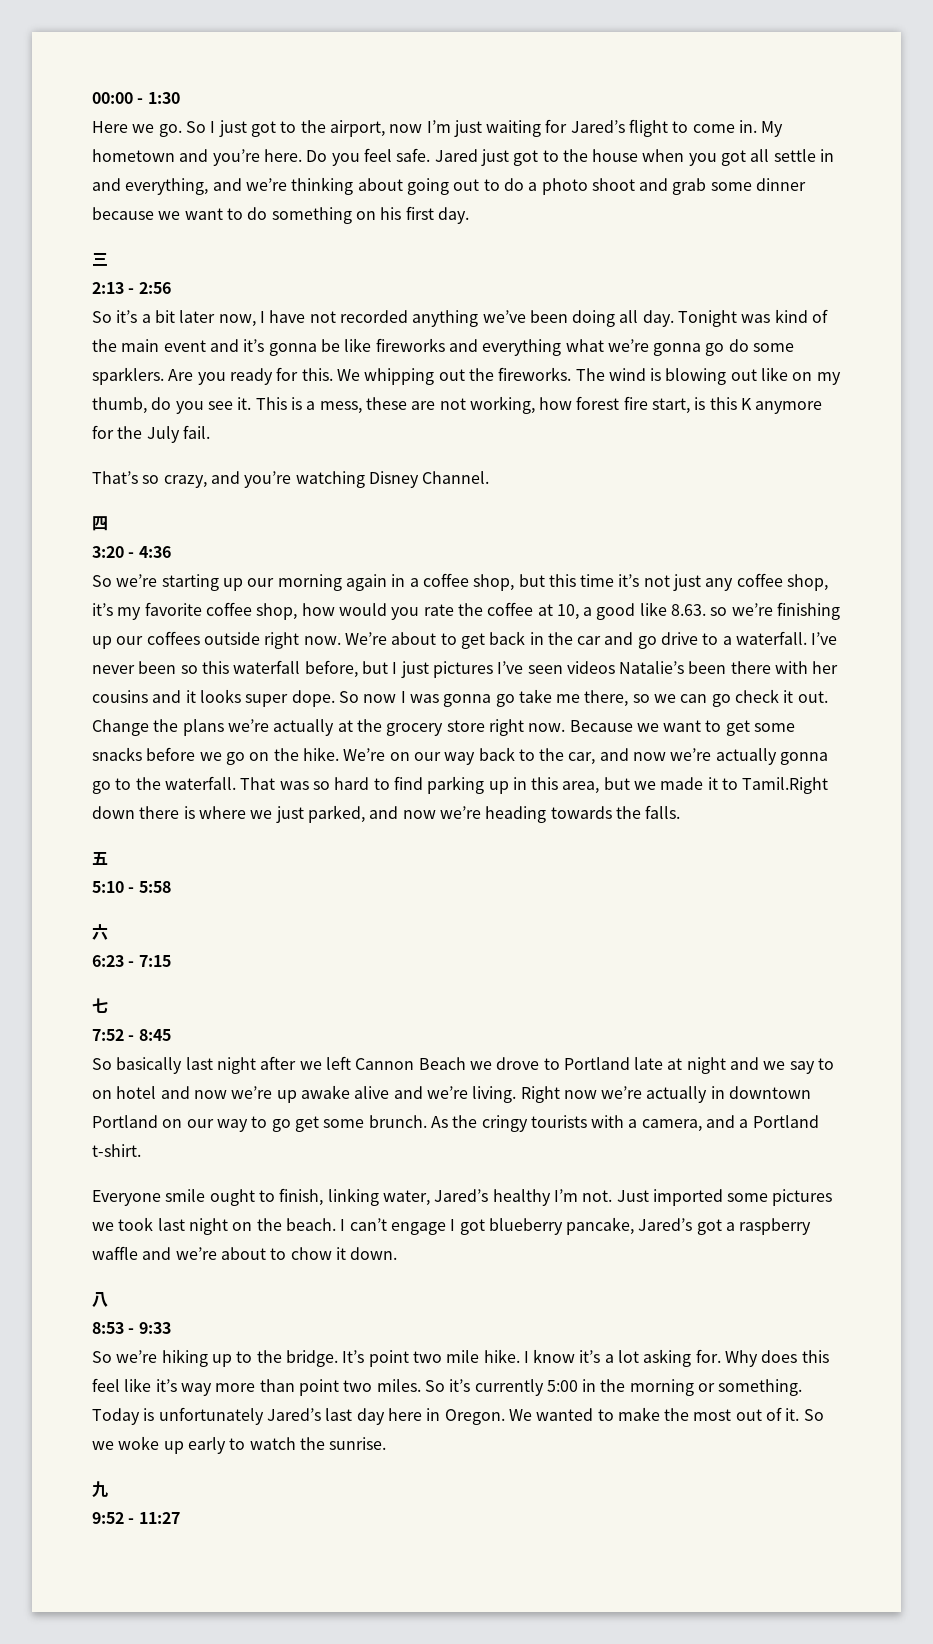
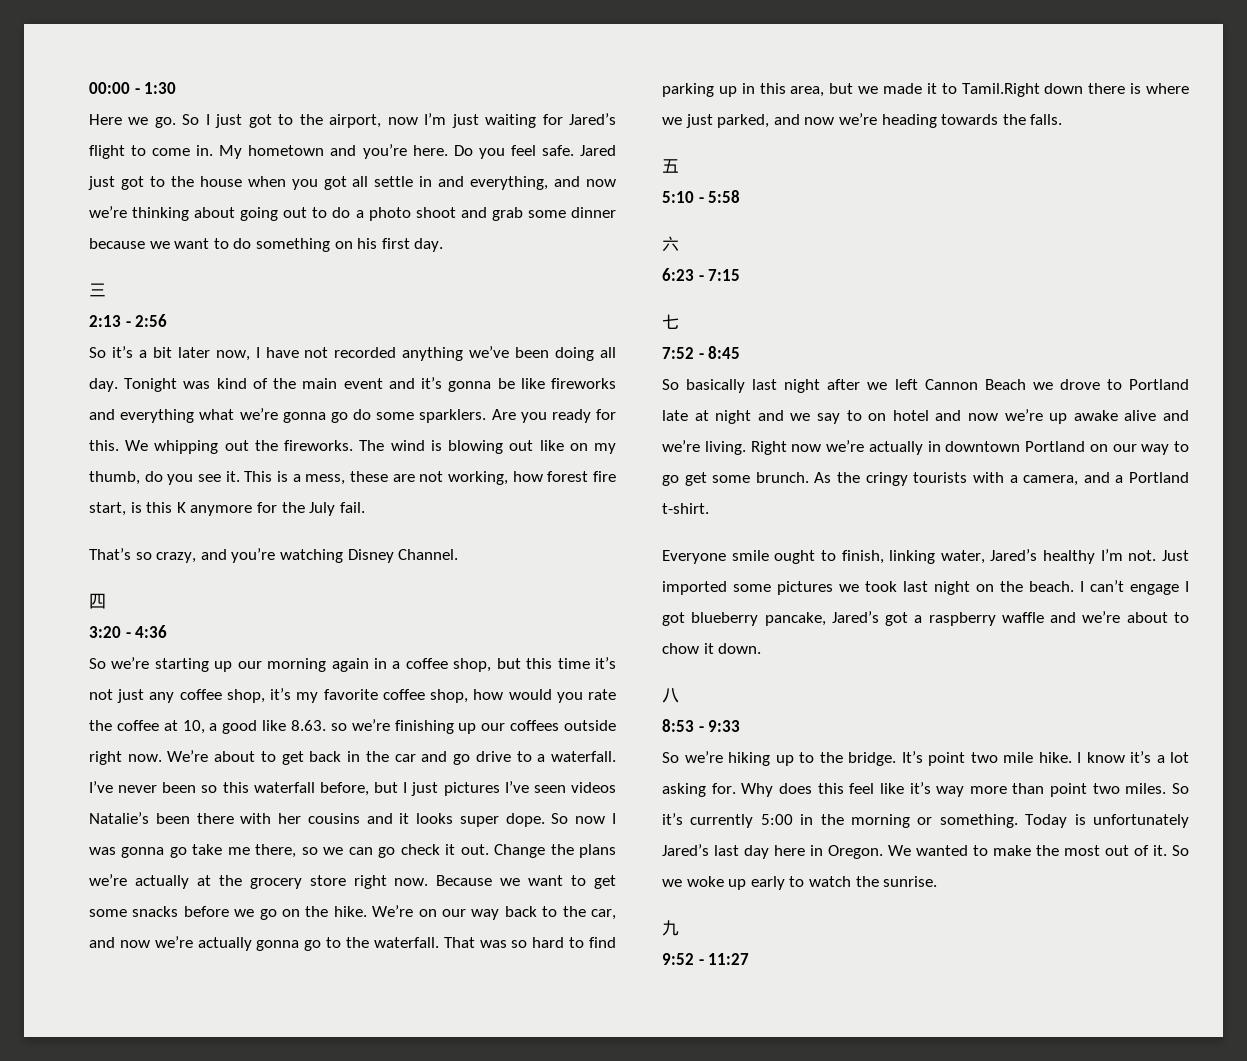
(242, 184) none -> [586,179,617,187] now

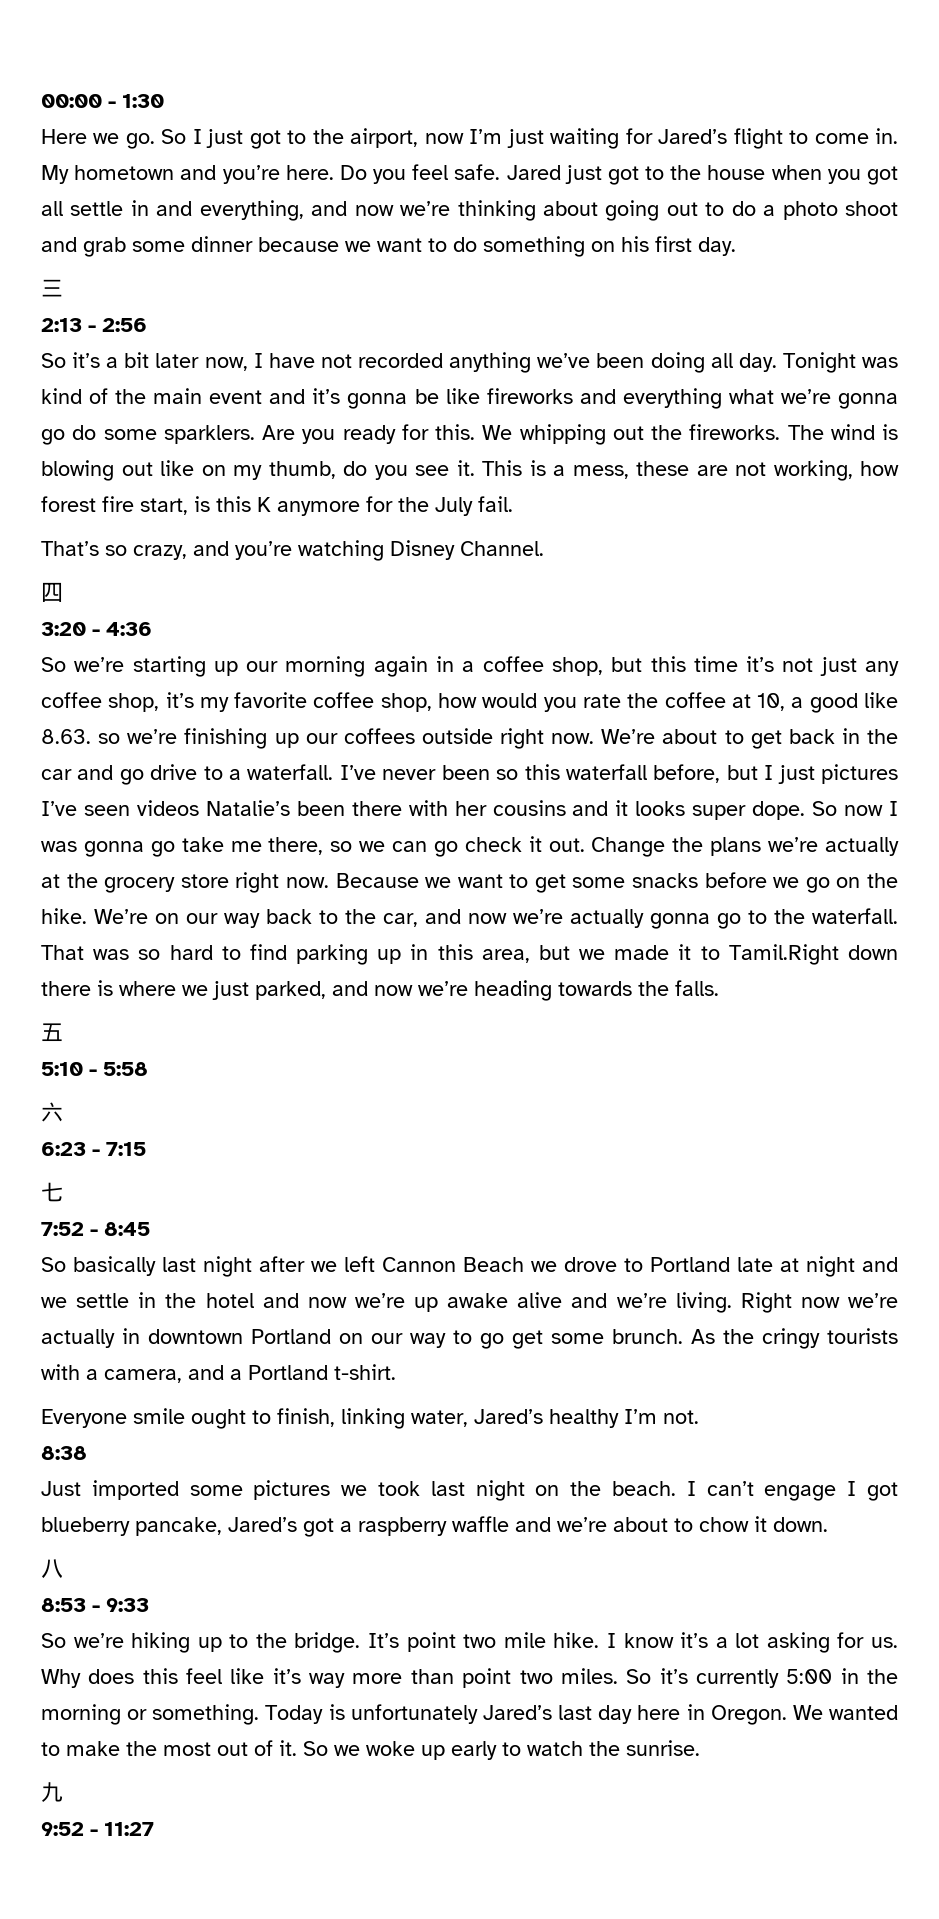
[817,410,887,424] say to on -> [76,1292,197,1308] settle in the
(1157, 555) none -> [41,1446,87,1460] // 8:38 //
[711,783,736,794] for. -> [837,1632,898,1648] for us.

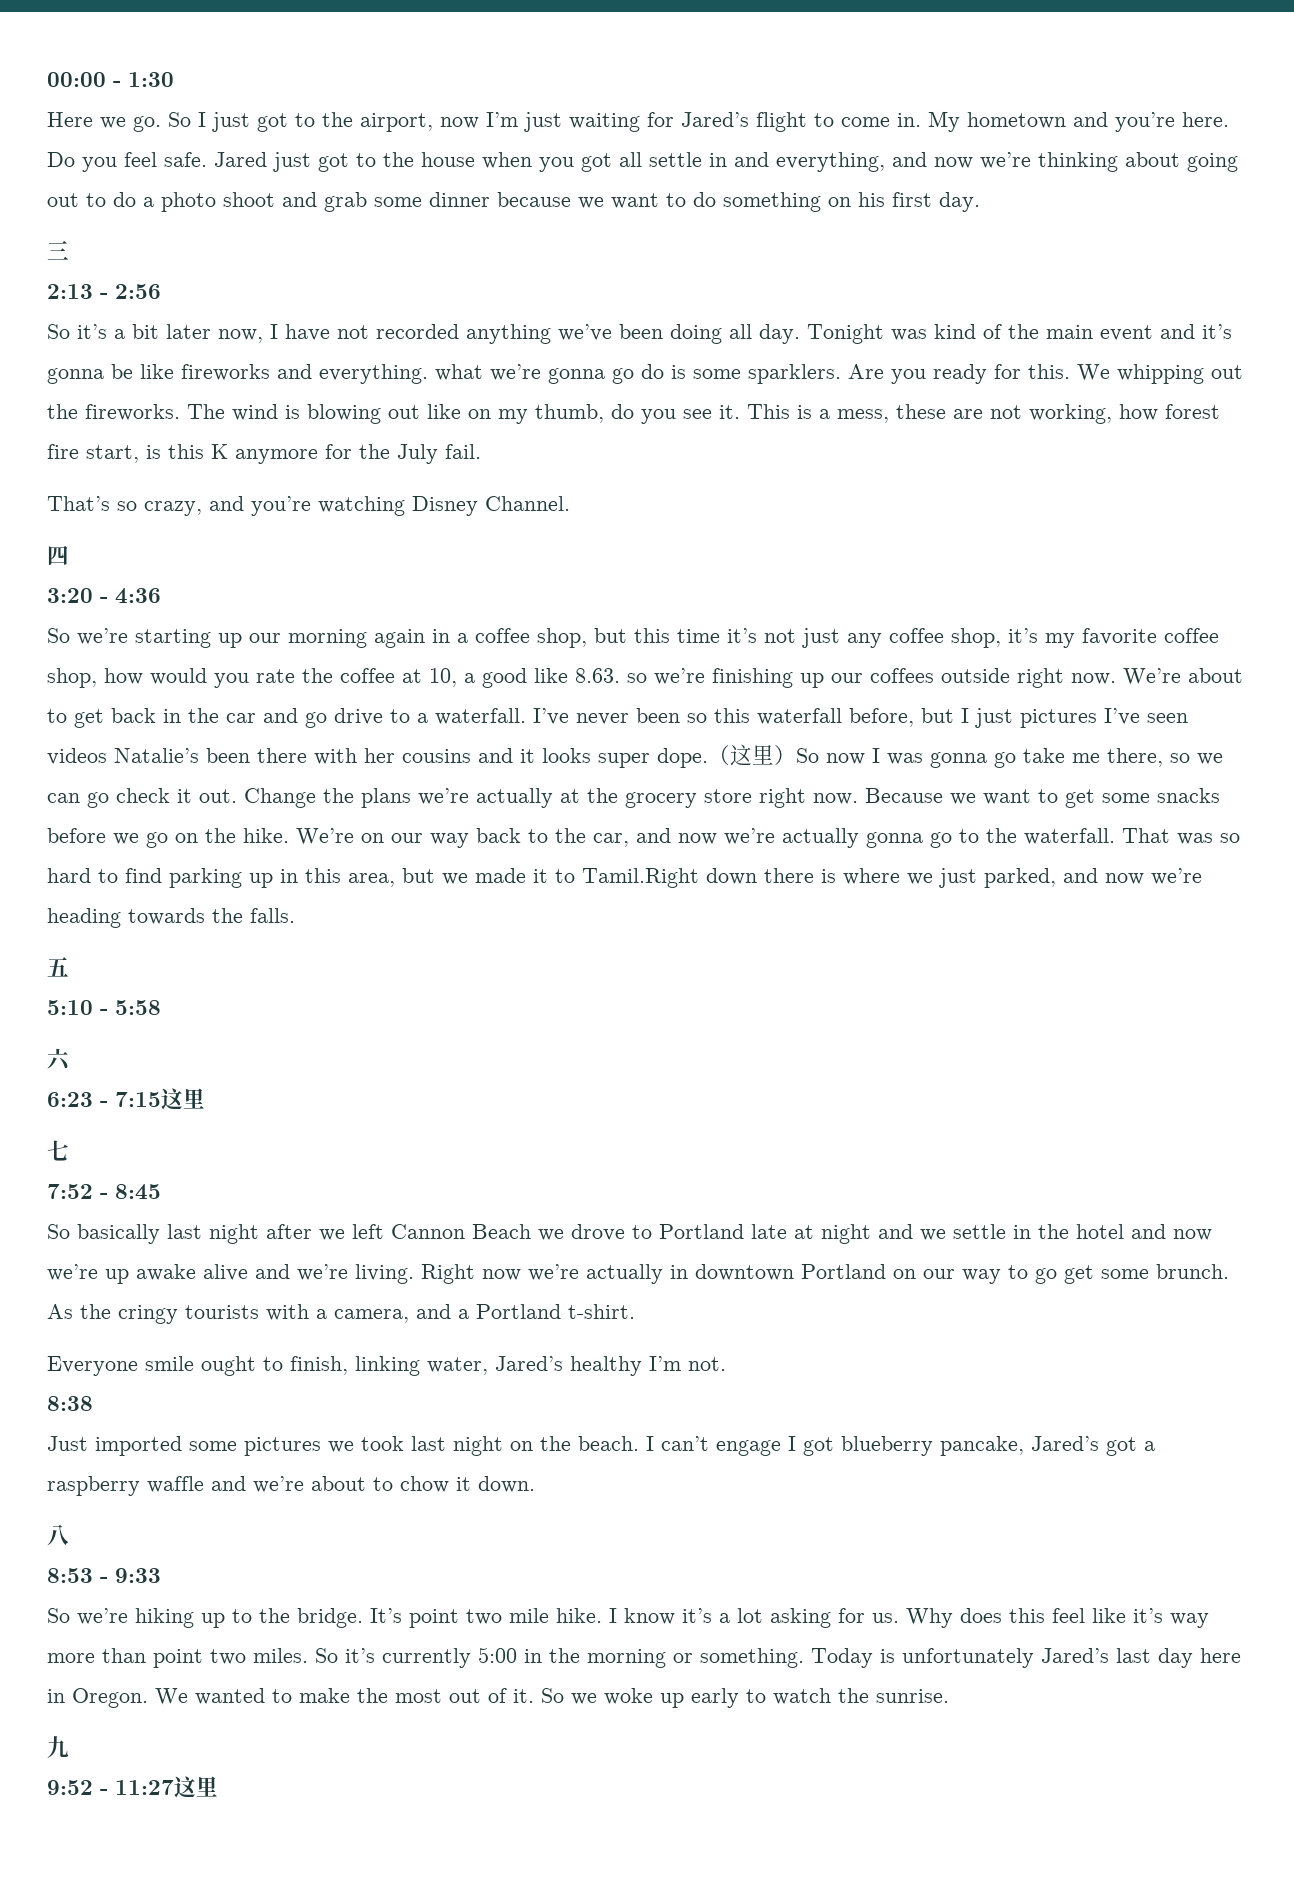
[622,388,722,409] everything -> [319,364,428,384] everything.
(97, 432) none -> [671,365,686,379] is
(806, 810) none -> [708,744,796,766] （这里）
(146, 1149) none -> [161,1088,205,1110] 这里
(154, 1829) none -> [174,1776,218,1798] 这里

